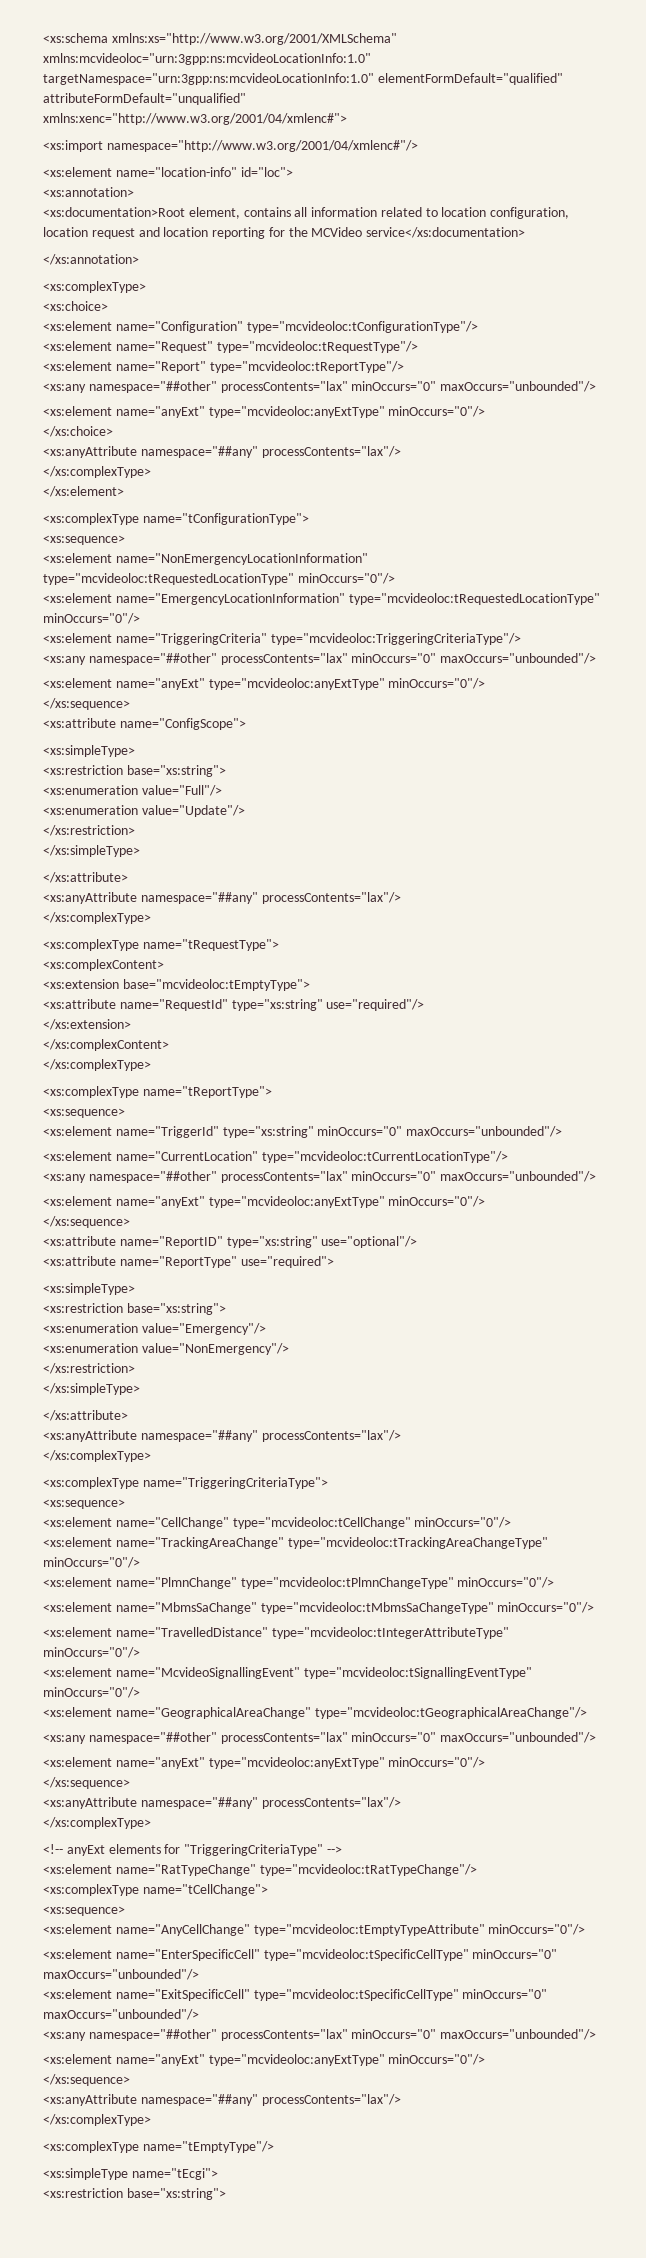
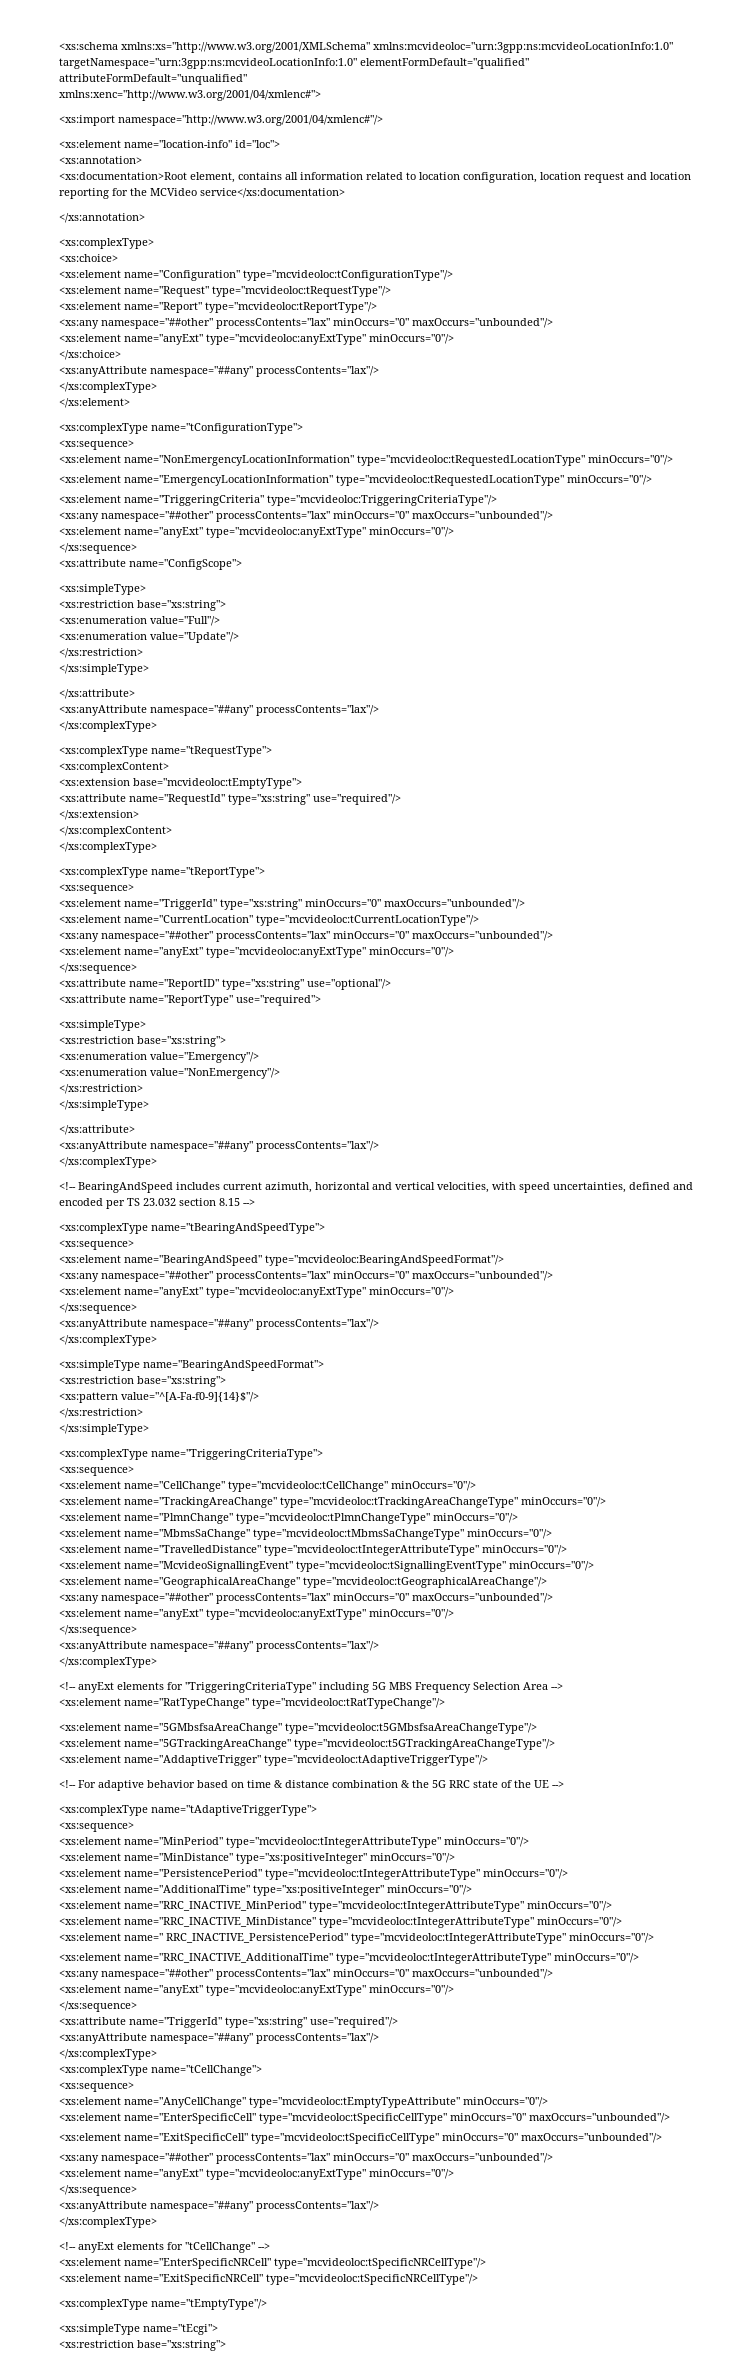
(151, 1456) none -> [59,1182,693,1193] [59,1198,255,1209] [59,1223,325,1234] [59,1240,134,1250] [59,1255,504,1266] [59,1271,553,1282] [59,1287,454,1298] [59,1303,137,1314] [59,1319,379,1330] [59,1335,157,1346] [59,1360,324,1371] [59,1376,226,1387] [59,1392,259,1403] [59,1408,143,1418] [59,1424,149,1435] // <!-- BearingAndSpeed includes current azimuth, horizontal and vertical velocities, with speed uncertainties, defined and encoded per TS 23.032 section 8.15 --> // <xs:complexType name="tBearingAndSpeedType"> // <xs:sequence> // <xs:element name="BearingAndSpeed" type="mcvideoloc:BearingAndSpeedFormat"/> // <xs:any namespace="##other" processContents="lax" minOccurs="0" maxOccurs="unbounded"/> // <xs:element name="anyExt" type="mcvideoloc:anyExtType" minOccurs="0"/> // </xs:sequence> // <xs:anyAttribute namespace="##any" processContents="lax"/> // </xs:complexType> // <xs:simpleType name="BearingAndSpeedFormat"> // <xs:restriction base="xs:string"> // <xs:pattern value="^[A-Fa-f0-9]{14}$"/> // </xs:restriction> // </xs:simpleType>
[326,1846,342,1854] [43,1864,477,1876] --> // <xs:element name="RatTypeChange" type="mcvideoloc:tRatTypeChange"/> -> [319,1682,563,1693] [59,1698,445,1709] [59,1723,537,1734] [59,1739,555,1750] [59,1755,488,1766] [59,1780,564,1791] [59,1805,317,1816] [59,1822,134,1832] [59,1837,529,1848] [59,1853,455,1864] [59,1869,568,1880] [59,1885,472,1896] [59,1901,612,1912] [59,1917,622,1928] [59,1933,654,1944] [59,1953,639,1964] [59,1969,553,1980] [59,1985,454,1996] [59,2001,137,2012] [59,2017,398,2028] [59,2033,379,2044] [59,2049,157,2060] including 5G MBS Frequency Selection Area --> // <xs:element name="RatTypeChange" type="mcvideoloc:tRatTypeChange"/> // <xs:element name="5GMbsfsaAreaChange" type="mcvideoloc:t5GMbsfsaAreaChangeType"/> // <xs:element name="5GTrackingAreaChange" type="mcvideoloc:t5GTrackingAreaChangeType"/> // <xs:element name="AddaptiveTrigger" type="mcvideoloc:tAdaptiveTriggerType"/> // <!-- For adaptive behavior based on time & distance combination & the 5G RRC state of the UE --> // <xs:complexType name="tAdaptiveTriggerType"> // <xs:sequence> // <xs:element name="MinPeriod" type="mcvideoloc:tIntegerAttributeType" minOccurs="0"/> // <xs:element name="MinDistance" type="xs:positiveInteger" minOccurs="0"/> // <xs:element name="PersistencePeriod" type="mcvideoloc:tIntegerAttributeType" minOccurs="0"/> // <xs:element name="AdditionalTime" type="xs:positiveInteger" minOccurs="0"/> // <xs:element name="RRC_INACTIVE_MinPeriod" type="mcvideoloc:tIntegerAttributeType" minOccurs="0"/> // <xs:element name="RRC_INACTIVE_MinDistance" type="mcvideoloc:tIntegerAttributeType" minOccurs="0"/> // <xs:element name=" RRC_INACTIVE_PersistencePeriod" type="mcvideoloc:tIntegerAttributeType" minOccurs="0"/> // <xs:element name="RRC_INACTIVE_AdditionalTime" type="mcvideoloc:tIntegerAttributeType" minOccurs="0"/> // <xs:any namespace="##other" processContents="lax" minOccurs="0" maxOccurs="unbounded"/> // <xs:element name="anyExt" type="mcvideoloc:anyExtType" minOccurs="0"/> // </xs:sequence> // <xs:attribute name="TriggerId" type="xs:string" use="required"/> // <xs:anyAttribute namespace="##any" processContents="lax"/> // </xs:complexType>
(151, 2120) none -> [59,2242,270,2253] [59,2258,486,2269] [59,2274,478,2285] // <!-- anyExt elements for "tCellChange" --> // <xs:element name="EnterSpecificNRCell" type="mcvideoloc:tSpecificNRCellType"/> // <xs:element name="ExitSpecificNRCell" type="mcvideoloc:tSpecificNRCellType"/>

